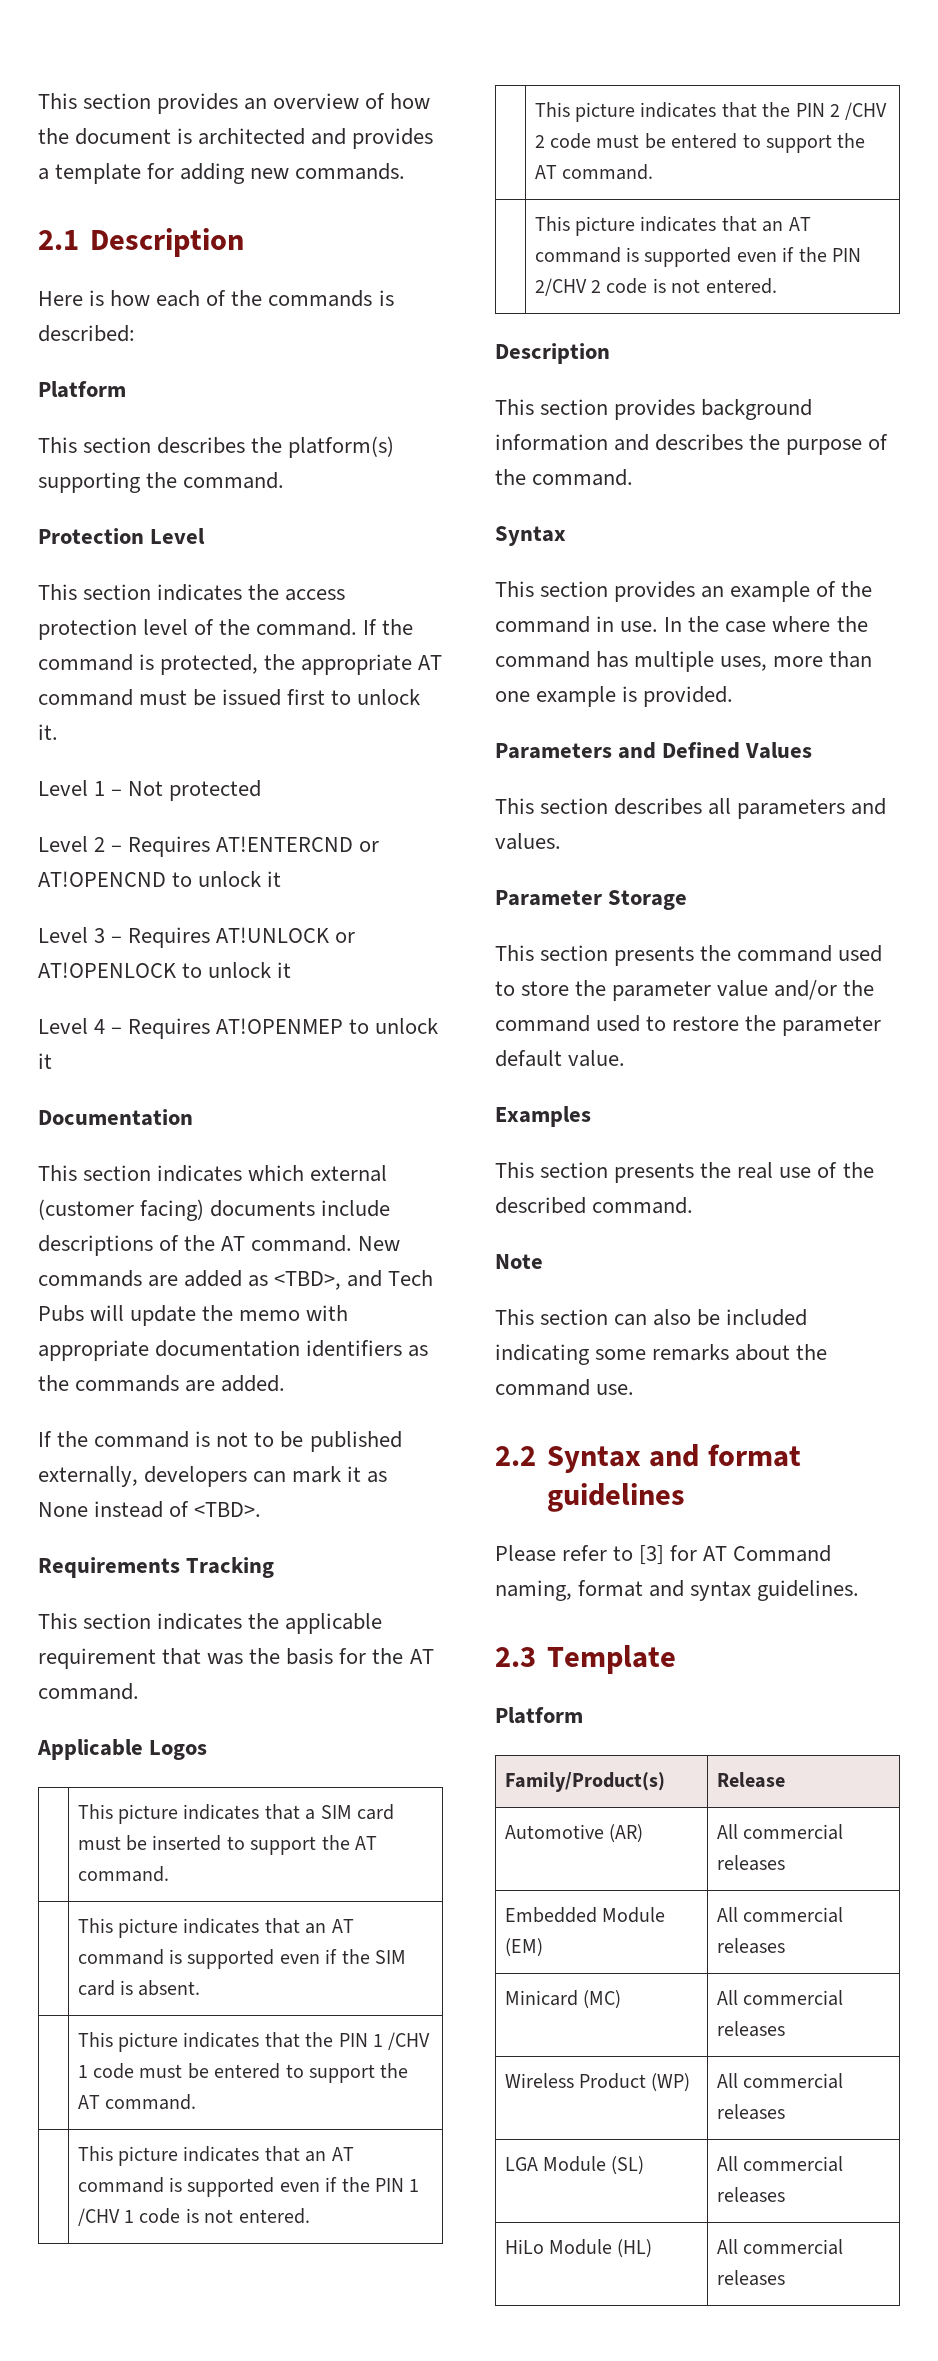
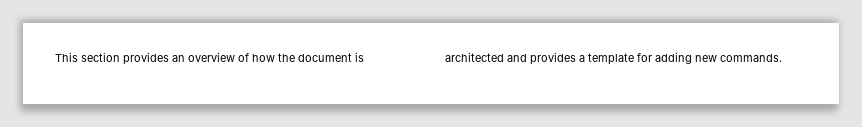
[38,228,245,257] [38,290,394,307] [38,325,135,342] [38,381,126,398] [38,436,395,458] [38,472,285,493] [38,528,206,544] [38,584,346,601] [38,619,414,640] [38,654,443,675] [38,689,421,706] [38,724,58,740] [38,780,262,801] [38,836,380,857] [38,871,282,887] [38,927,356,948] [38,962,292,978] [38,1018,439,1039] [38,1053,52,1069] [38,1109,193,1126] [38,1165,388,1182] [38,1199,391,1221] [38,1235,401,1256] [38,1270,434,1290] [38,1305,349,1326] [38,1340,429,1361] [38,1375,286,1392] [38,1431,402,1452] [38,1466,388,1487] [38,1501,262,1518] [38,1557,275,1578] [38,1613,383,1634] [38,1648,434,1669] [38,1683,139,1700] [37,1739,208,1760] [77,1804,395,1824] [77,1835,378,1855] [77,1866,169,1882] [77,1918,354,1938] [77,1949,407,1969] [77,1980,201,1996] [77,2032,431,2052] [77,2063,409,2083] [77,2094,197,2110] [77,2146,354,2166] [77,2177,420,2197] [77,2208,310,2226] [534,102,888,122] [534,133,866,153] [534,164,654,180] [534,216,811,236] [534,247,862,267] [534,278,777,296] [495,343,610,364] [495,399,813,420] [495,434,889,455] [495,469,634,486] [495,526,566,546] [495,581,873,602] [495,616,868,633] [495,651,873,672] [495,686,734,707] [495,742,813,759] [495,798,887,819] [495,833,561,850] [495,890,688,910] [495,945,883,966] [495,980,875,1001] [495,1015,882,1036] [495,1050,626,1067] [495,1106,591,1127] [495,1162,874,1183] [495,1197,694,1214] [495,1254,543,1269] [495,1309,808,1326] [495,1344,828,1365] [495,1379,635,1396] [495,1444,801,1473] [547,1483,686,1512] [495,1545,832,1565] [495,1580,860,1601] [495,1645,677,1674] [495,1707,583,1724] [504,1772,665,1792] [716,1772,785,1788] [504,1824,644,1843] [716,1824,844,1840] [716,1855,785,1871] [504,1907,666,1923] [504,1938,543,1957] [716,1907,844,1923] [716,1938,785,1954] [504,1990,622,2009] [716,1990,844,2006] [716,2021,785,2037] [504,2073,691,2092] [716,2073,844,2089] [716,2104,785,2120] [504,2156,645,2175] [716,2156,844,2172] [716,2187,785,2203] [504,2239,653,2258] [716,2239,844,2255] [716,2270,785,2286] // 2.1 Description // Here is how each of the commands is described: // Platform // This section describes the platform(s) supporting the command. // Protection Level // This section indicates the access protection level of the command. If the command is protected, the appropriate AT command must be issued first to unlock it. // Level 1 – Not protected // Level 2 – Requires AT!ENTERCND or AT!OPENCND to unlock it // Level 3 – Requires AT!UNLOCK or AT!OPENLOCK to unlock it // Level 4 – Requires AT!OPENMEP to unlock it // Documentation // This section indicates which external (customer facing) documents include descriptions of the AT command. New commands are added as <TBD>, and Tech Pubs will update the memo with appropriate documentation identifiers as the commands are added. // If the command is not to be published externally, developers can mark it as None instead of <TBD>. // Requirements Tracking // This section indicates the applicable requirement that was the basis for the AT command. // Applicable Logos // | This picture indicates that a SIM card must be inserted to support the AT command. // | This picture indicates that an AT command is supported even if the SIM card is absent. // | This picture indicates that the PIN 1 /CHV 1 code must be entered to support the AT command. // | This picture indicates that an AT command is supported even if the PIN 1 /CHV 1 code is not entered. // | This picture indicates that the PIN 2 /CHV 2 code must be entered to support the AT command. // | This picture indicates that an AT command is supported even if the PIN 2/CHV 2 code is not entered. // Description // This section provides background information and describes the purpose of the command. // Syntax // This section provides an example of the command in use. In the case where the command has multiple uses, more than one example is provided. // Parameters and Defined Values // This section describes all parameters and values. // Parameter Storage // This section presents the command used to store the parameter value and/or the command used to restore the parameter default value. // Examples // This section presents the real use of the described command. // Note // This section can also be included indicating some remarks about the command use. // 2.2 Syntax and format guidelines // Please refer to [3] for AT Command naming, format and syntax guidelines. // 2.3 Template // Platform // Family/Product(s) | Release // Automotive (AR) | All commercial releases // Embedded Module (EM) | All commercial releases // Minicard (MC) | All commercial releases // Wireless Product (WP) | All commercial releases // LGA Module (SL) | All commercial releases // HiLo Module (HL) | All commercial releases -> (782, 58) none

